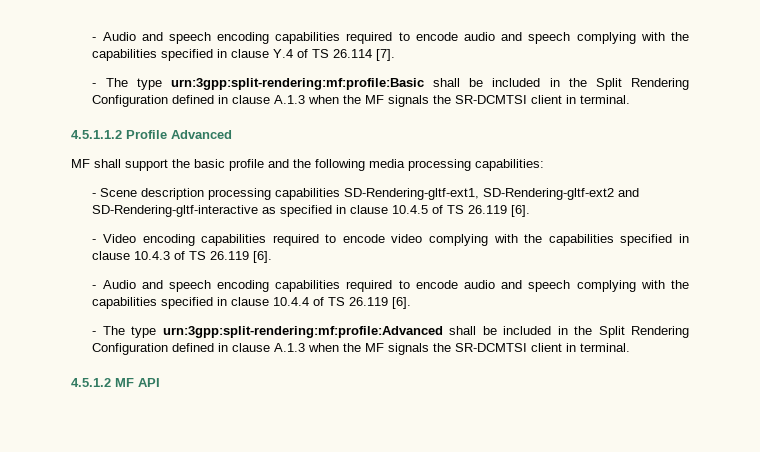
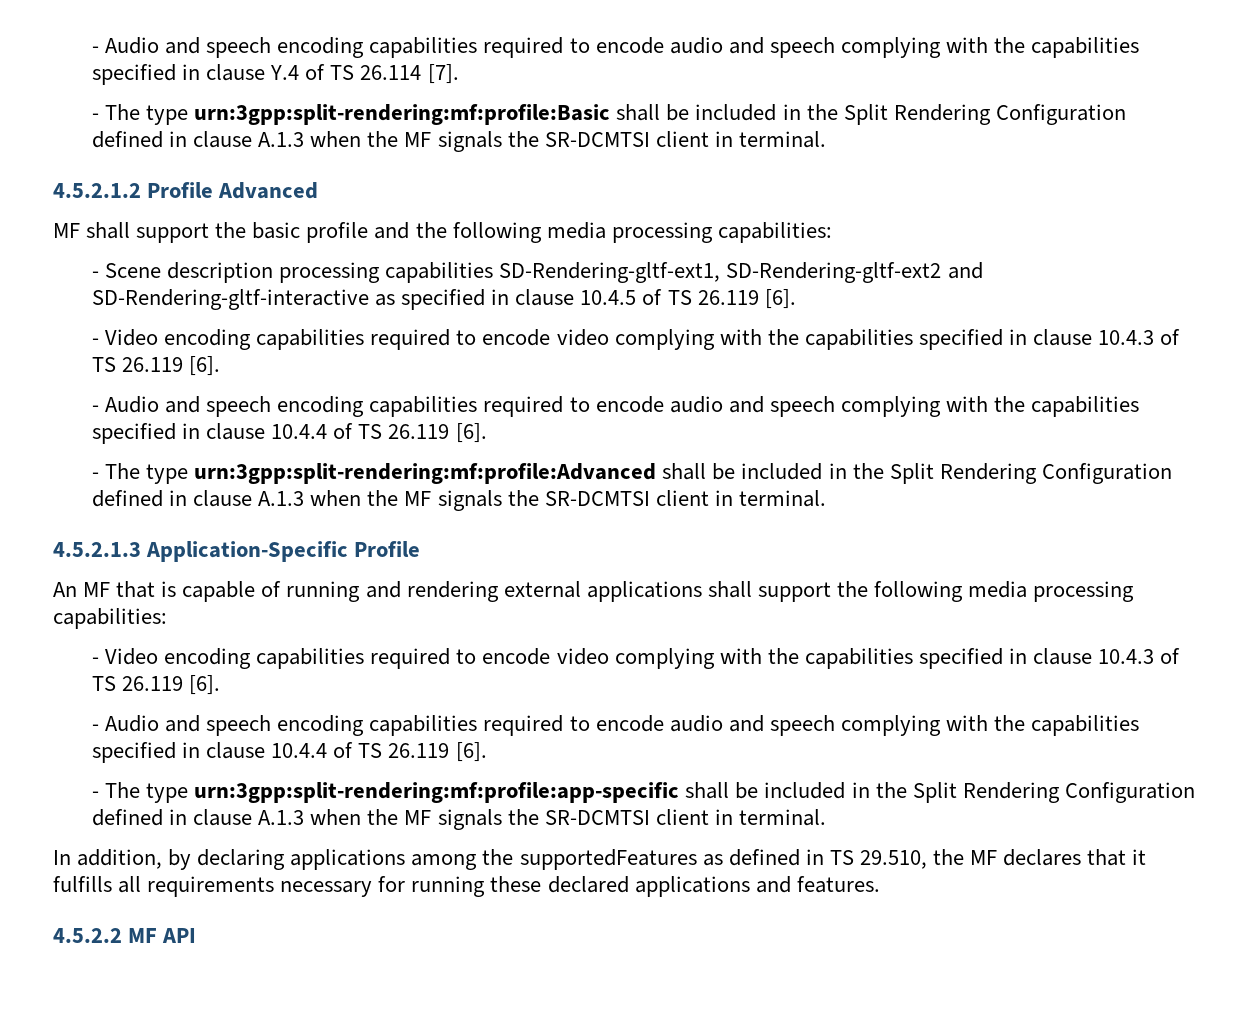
[71,130,122,139] 4.5.1.1.2 -> [53,183,141,198] 4.5.2.1.2
[71,378,111,387] 4.5.1.2 -> [53,541,421,562] [53,581,1135,602] [53,608,167,629] [91,648,1181,669] [91,675,221,695] [91,715,1140,736] [91,742,487,763] [91,782,1195,803] [91,809,826,830] [53,849,1147,870] [53,876,880,897] [53,928,122,943] 4.5.2.1.3 Application-Specific Profile // An MF that is capable of running and rendering external applications shall support the following media processing capabilities: // - Video encoding capabilities required to encode video complying with the capabilities specified in clause 10.4.3 of TS 26.119 [6]. // - Audio and speech encoding capabilities required to encode audio and speech complying with the capabilities specified in clause 10.4.4 of TS 26.119 [6]. // - The type urn:3gpp:split-rendering:mf:profile:app-specific shall be included in the Split Rendering Configuration defined in clause A.1.3 when the MF signals the SR-DCMTSI client in terminal. // In addition, by declaring applications among the supportedFeatures as defined in TS 29.510, the MF declares that it fulfills all requirements necessary for running these declared applications and features. // 4.5.2.2

